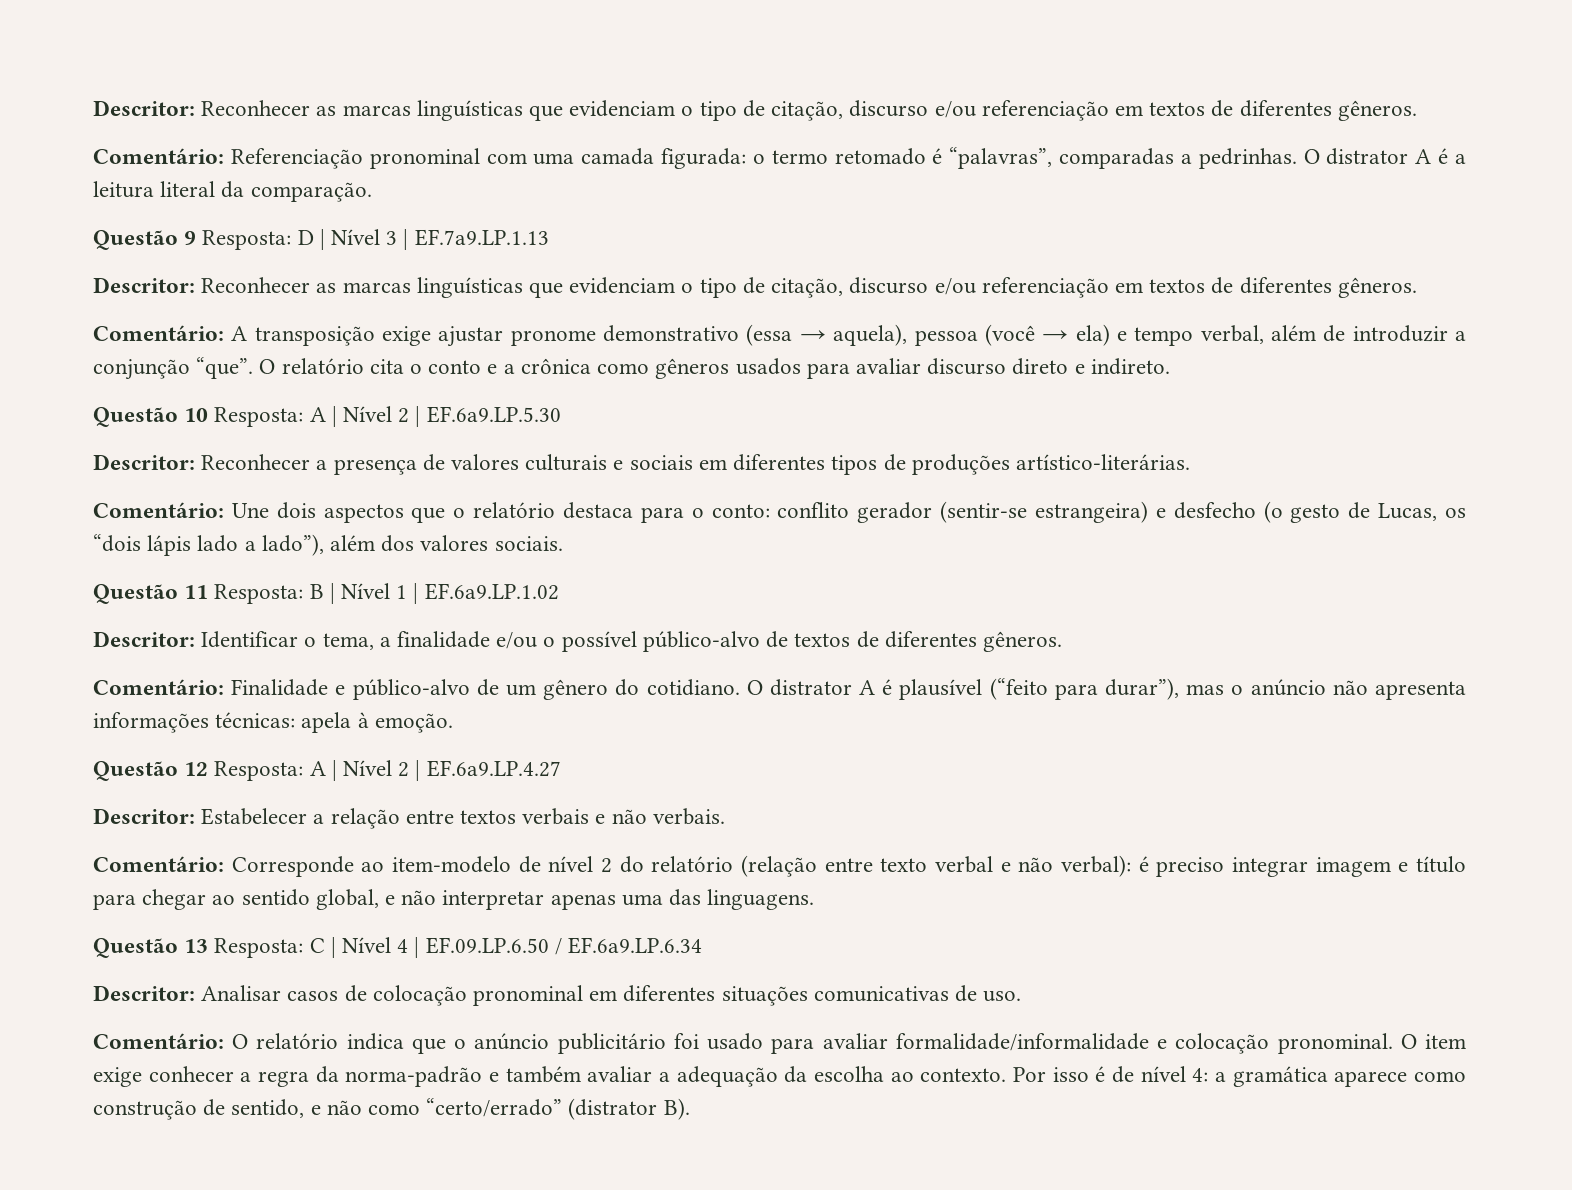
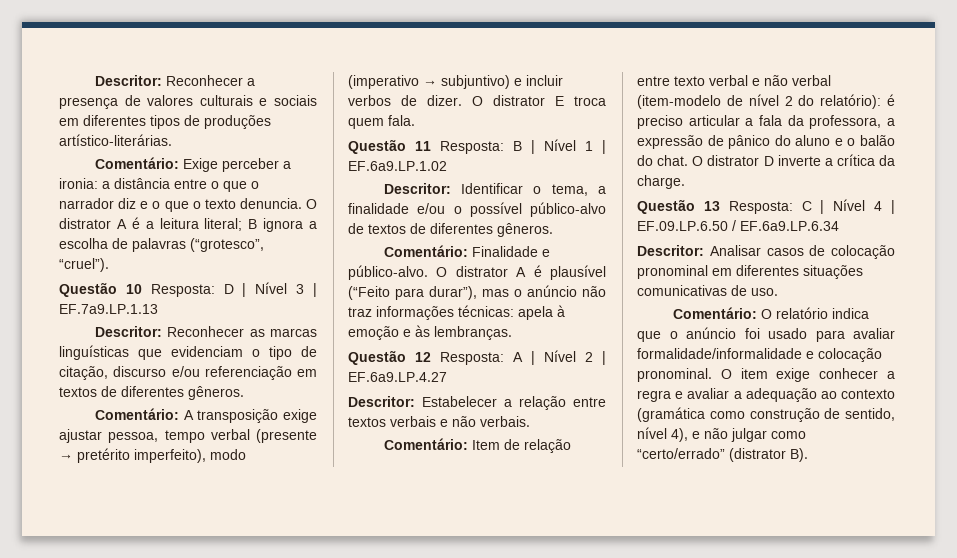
[93,100,1417,121] [93,147,1297,169] Descritor: Reconhecer as marcas linguísticas que evidenciam o tipo de citação, discurso e/ou referenciação em textos de diferentes gêneros. // Comentário: Referenciação pronominal com uma camada figurada: o termo retomado é “palavras”, comparadas a pedrinhas. -> [94,75,255,86] [59,95,317,109] [59,115,271,129] [59,134,172,146] [94,157,291,172] [59,178,259,192] [59,198,302,212] Descritor: Reconhecer a presença de valores culturais e sociais em diferentes tipos de produções artístico-literárias. // Comentário: Exige perceber a ironia: a distância entre o que o narrador diz e o que o texto denuncia.
[160,181,372,202] [93,230,197,250] literal da comparação. // Questão 9 -> [204,218,317,232] [59,238,264,252] [59,258,109,272] [59,282,142,297] literal; B ignora a escolha de palavras (“grotesco”, “cruel”). // Questão 10
[510,324,1466,346] [93,357,1170,380] [93,406,561,427] [93,454,1190,475] [93,501,1467,523] [93,534,563,556] pronome demonstrativo (essa → aquela), pessoa (você → ela) e tempo verbal, além de introduzir a conjunção “que”. O relatório cita o conto e a crônica como gêneros usados para avaliar discurso direto e indireto. // Questão 10 Resposta: A | Nível 2 | EF.6a9.LP.5.30 // Descritor: Reconhecer a presença de valores culturais e sociais em diferentes tipos de produções artístico-literárias. // Comentário: Une dois aspectos que o relatório destaca para o conto: conflito gerador (sentir-se estrangeira) e desfecho (o gesto de Lucas, os “dois lápis lado a lado”), além dos valores sociais. -> [108,429,317,443] [59,448,246,463] [348,75,563,89] [348,95,606,106] [348,115,415,129] pessoa, tempo verbal (presente → pretérito imperfeito), modo (imperativo → subjuntivo) e incluir verbos de dizer. O distrator E troca quem fala.
[352,679,740,700] público-alvo de um gênero do cotidiano. -> [348,265,428,280] público-alvo.
[989,678,1048,700] (“feito -> [348,286,390,300] (“Feito
[1374,681,1466,700] apresenta -> [348,307,372,317] traz
[374,713,453,733] emoção. -> [348,325,512,340] emoção e às lembranças.
[231,855,817,877] Corresponde ao item-modelo de nível 2 do relatório (relação -> [471,439,571,453] Item de relação
[1060,855,1466,877] [93,889,815,910] verbal): é preciso integrar imagem e título para chegar ao sentido global, e não interpretar apenas uma das linguagens. -> [792,75,831,86] [637,94,895,109] [637,115,895,129] [637,135,895,149] [637,154,895,166] [637,175,685,189] verbal (item-modelo de nível 2 do relatório): é preciso articular a fala da professora, a expressão de pânico do aluno e o balão do chat. O distrator D inverte a crítica da charge.
[557,1033,666,1054] publicitário -> (736, 333) none
[315,1066,1408,1087] da norma-padrão e também avaliar a adequação da escolha ao contexto. Por isso é de nível 4: a gramática aparece -> [675,388,895,402] [637,407,705,422] e avaliar a adequação ao contexto (gramática
[310,1100,362,1115] e não -> [637,427,767,442] nível 4), e não julgar

